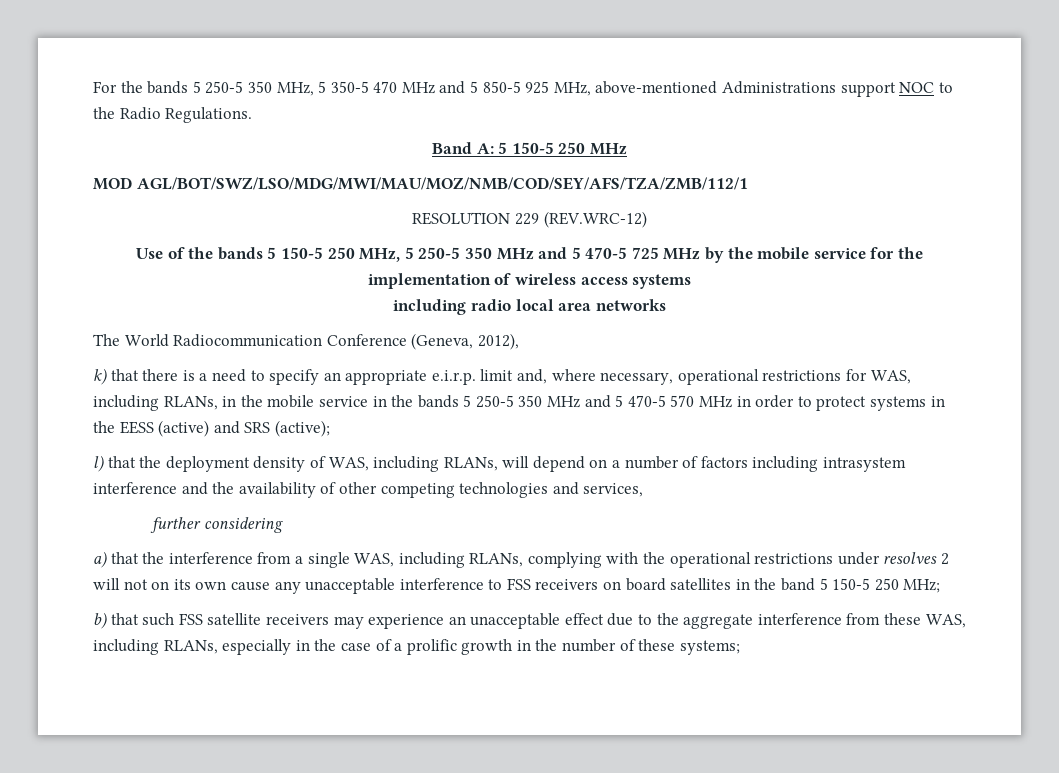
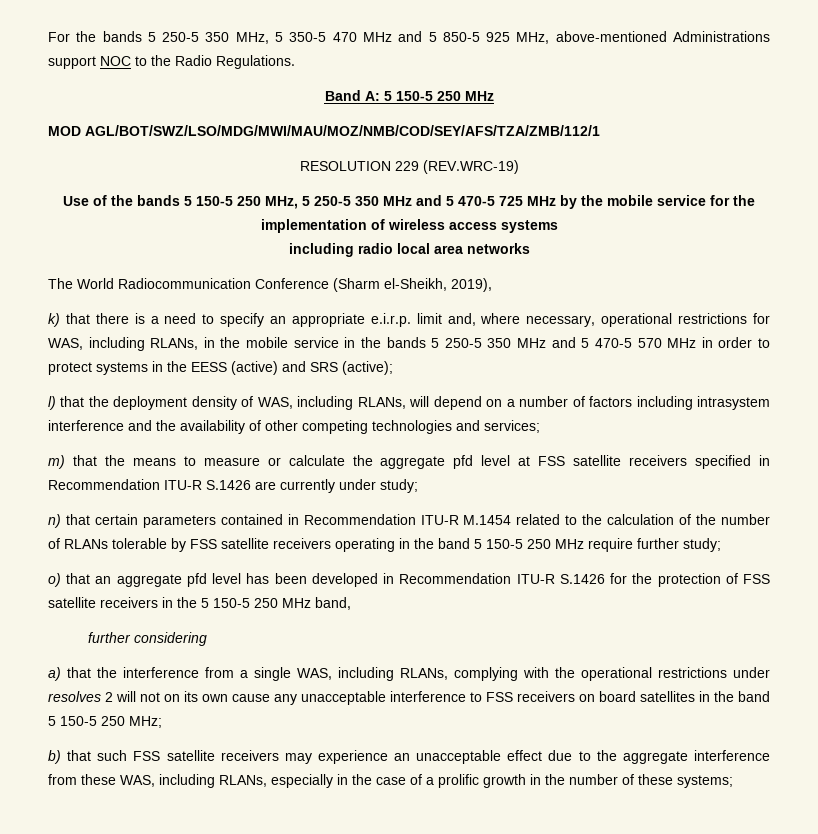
[543,211,647,228] (REV.WRC-12) -> [422,160,519,174] (REV.WRC-19)
[411,333,519,350] (Geneva, 2012), -> [333,278,492,292] (Sharm el-Sheikh, 2019),
[583,483,644,497] services, -> [484,420,540,433] [48,455,771,469] [48,479,418,493] [48,514,770,528] [48,538,721,552] [48,573,771,587] [48,597,351,610] services; // m) that the means to measure or calculate the aggregate pfd level at FSS satellite receivers specified in Recommendation ITU-R S.1426 are currently under study; // n) that certain parameters contained in Recommendation ITU-R M.1454 related to the calculation of the number of RLANs tolerable by FSS satellite receivers operating in the band 5 150-5 250 MHz require further study; // o) that an aggregate pfd level has been developed in Recommendation ITU-R S.1426 for the protection of FSS satellite receivers in the 5 150-5 250 MHz band,

